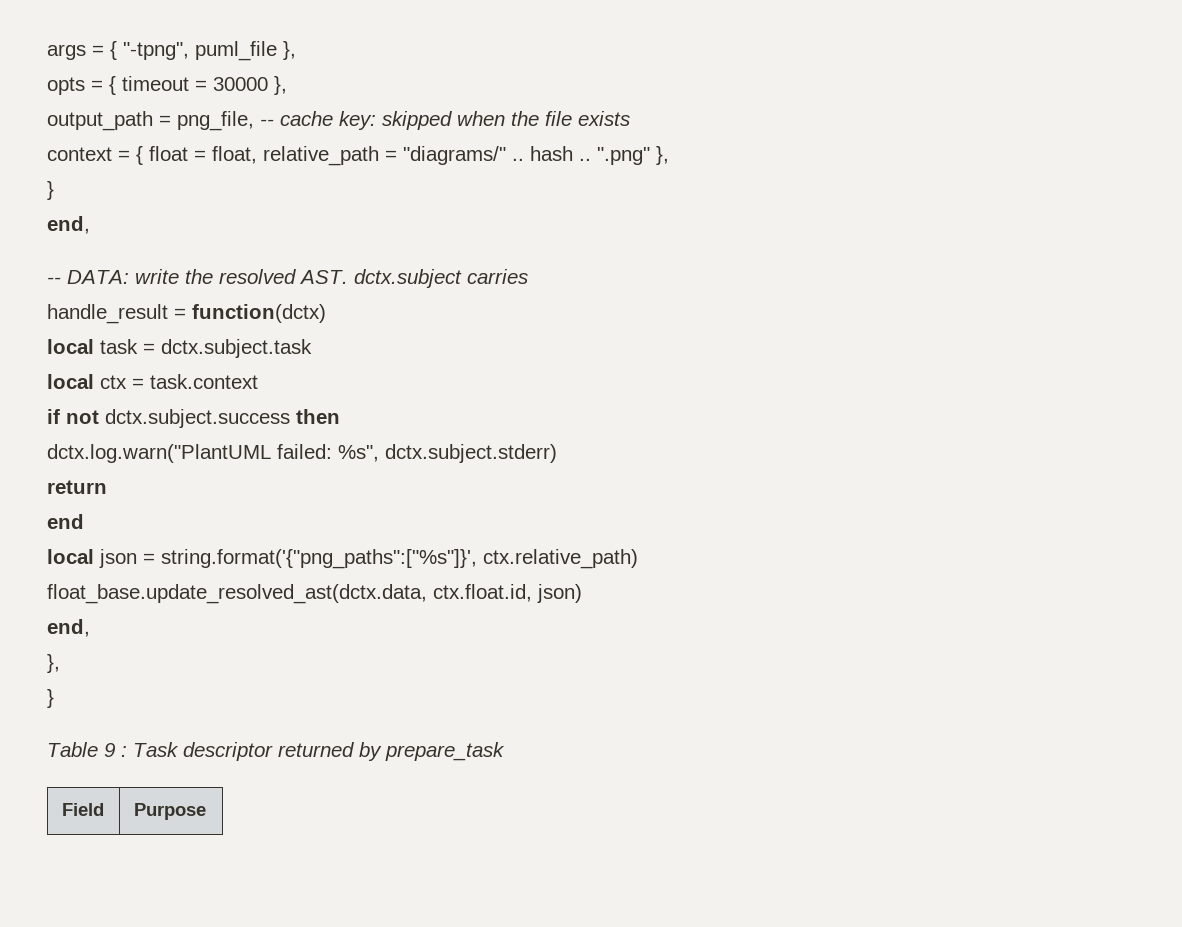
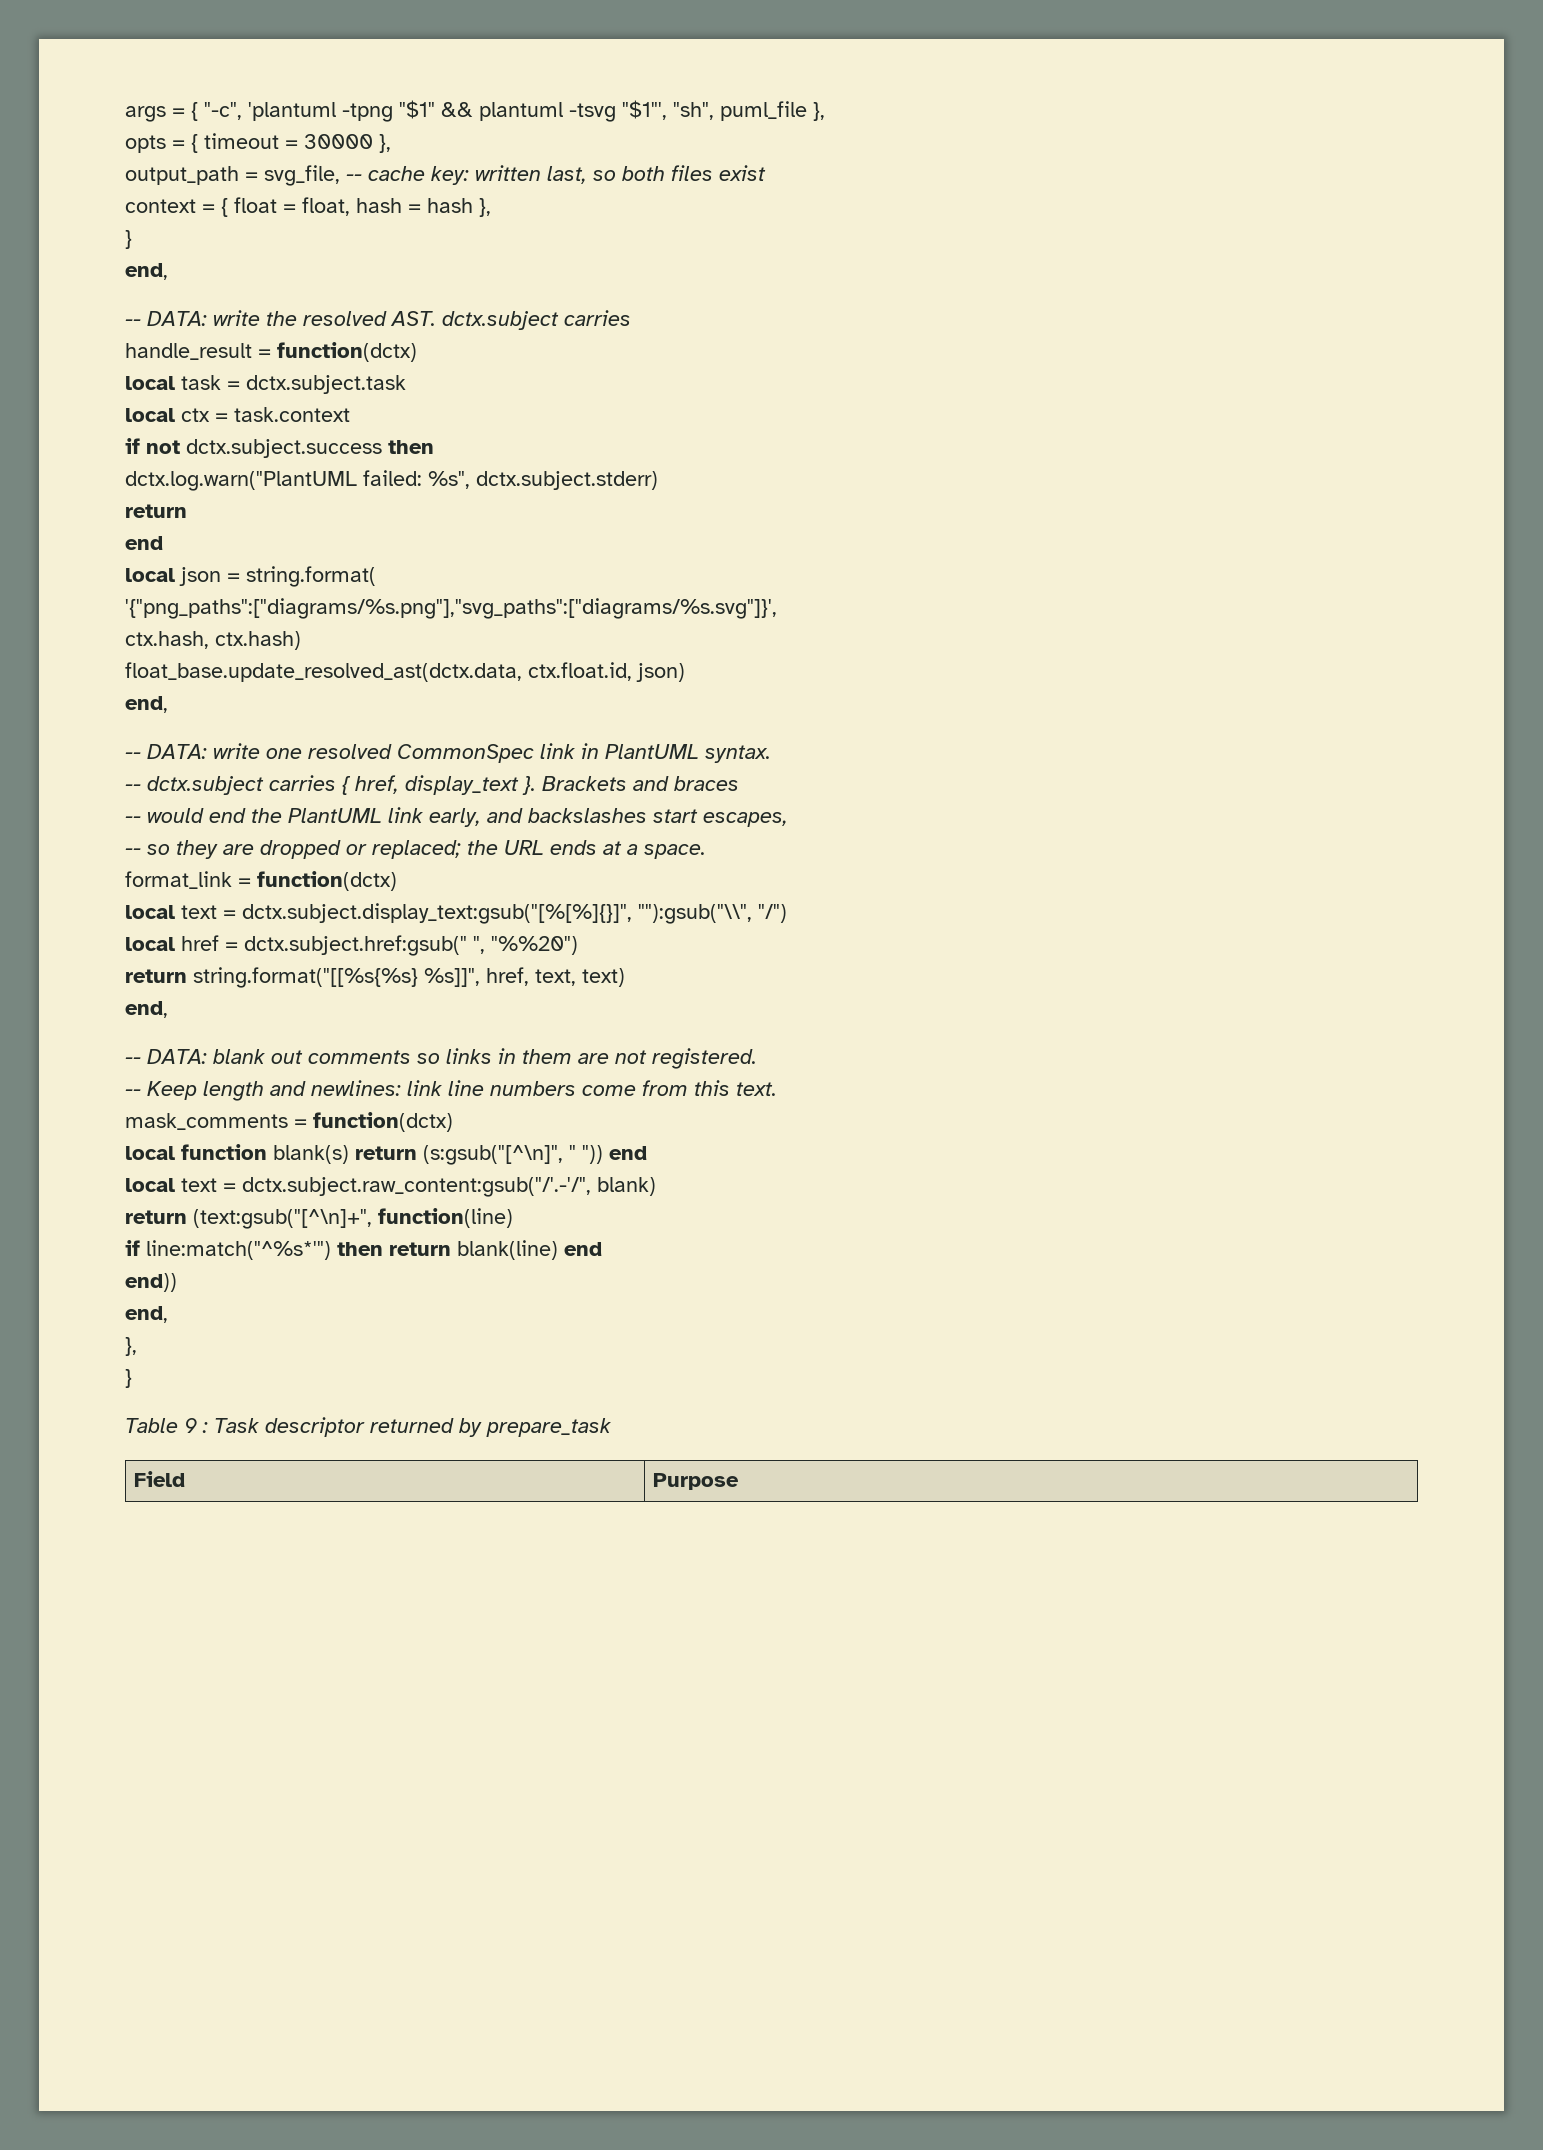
[123,42,189,60] "-tpng", -> [204,100,714,122] "-c", 'plantuml -tpng "$1" && plantuml -tsvg "$1"', "sh",
[177,111,254,131] png_file, -> [264,165,340,186] svg_file,
[382,111,630,130] skipped when the file exists -> [475,165,766,184] written last, so both files exist
[263,146,650,166] relative_path = "diagrams/" .. hash .. ".png" -> [356,198,473,213] hash = hash
[161,549,638,569] string.format('{"png_paths":["%s"]}', ctx.relative_path) -> [246,566,376,587] [125,598,777,619] [125,631,301,650] string.format( // '{"png_paths":["diagrams/%s.png"],"svg_paths":["diagrams/%s.svg"]}', // ctx.hash, ctx.hash)
(90, 628) none -> [125,743,771,763] [125,775,739,795] [125,807,788,827] [125,840,706,859] [125,871,397,891] [125,903,787,924] [125,935,578,956] [125,967,625,988] [125,1001,168,1018] [125,1048,757,1069] [125,1080,777,1101] [125,1112,453,1132] [125,1144,647,1165] [125,1177,656,1197] [125,1208,513,1229] [125,1240,602,1260] [125,1273,177,1292] [125,1306,168,1323] // -- DATA: write one resolved CommonSpec link in PlantUML syntax. // -- dctx.subject carries { href, display_text }. Brackets and braces // -- would end the PlantUML link early, and backslashes start escapes, // -- so they are dropped or replaced; the URL ends at a space. // format_link = function(dctx) // local text = dctx.subject.display_text:gsub("[%[%]{}]", ""):gsub("\\", "/") // local href = dctx.subject.href:gsub(" ", "%%20") // return string.format("[[%s{%s} %s]]", href, text, text) // end, // -- DATA: blank out comments so links in them are not registered. // -- Keep length and newlines: link line numbers come from this text. // mask_comments = function(dctx) // local function blank(s) return (s:gsub("[^\n]", " ")) end // local text = dctx.subject.raw_content:gsub("/'.-'/", blank) // return (text:gsub("[^\n]+", function(line) // if line:match("^%s*'") then return blank(line) end // end)) // end,

